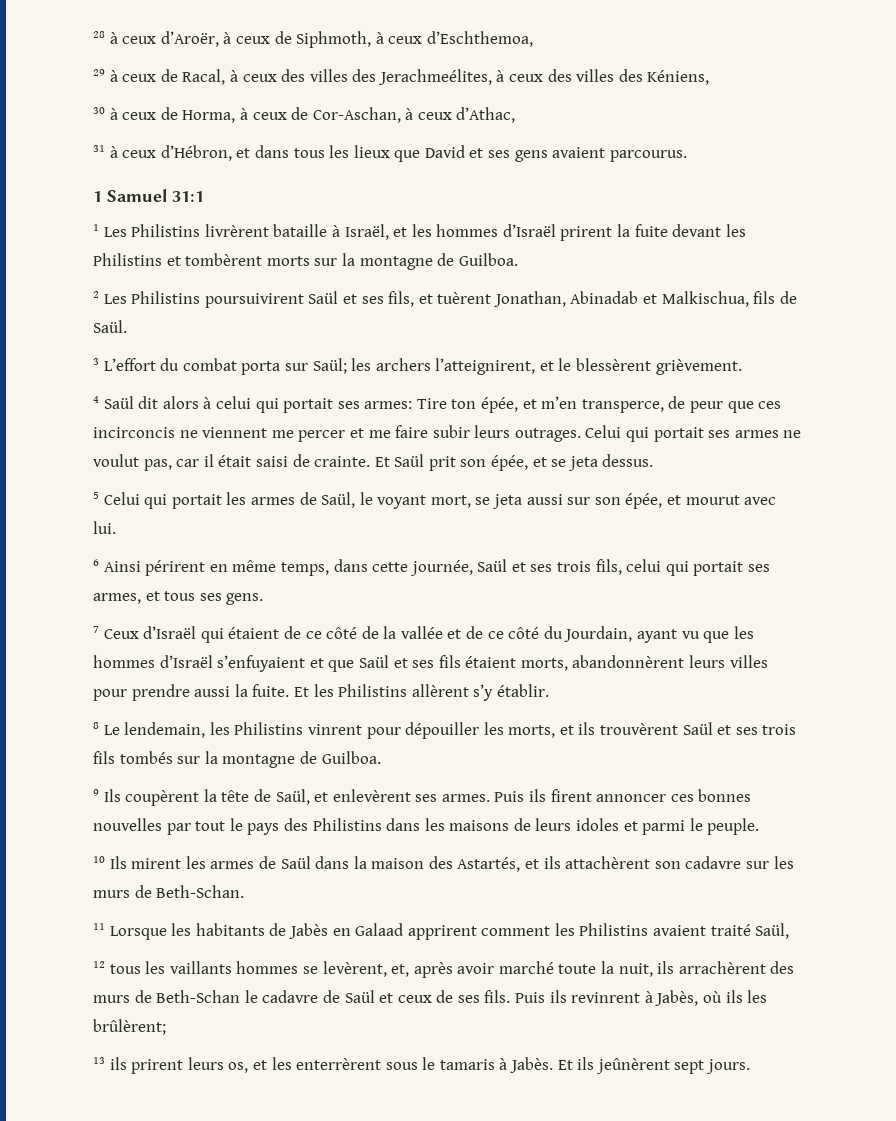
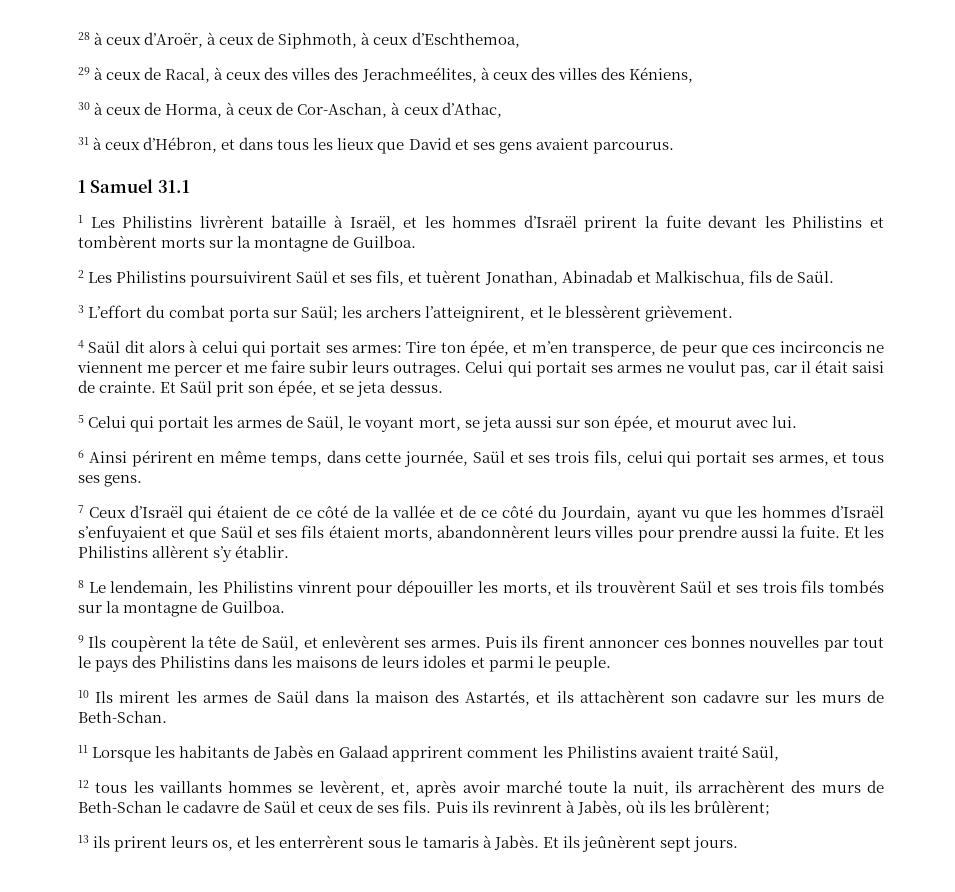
[172,191,204,202] 31:1 -> [157,180,190,193] 31.1

